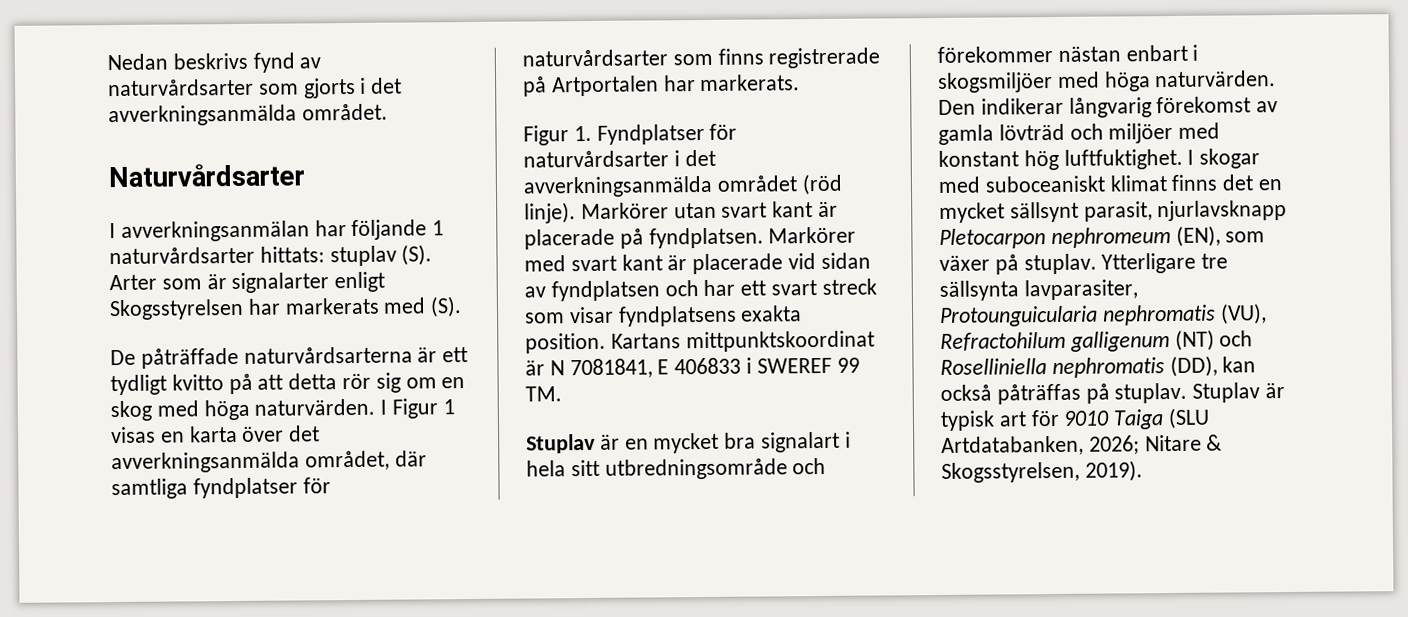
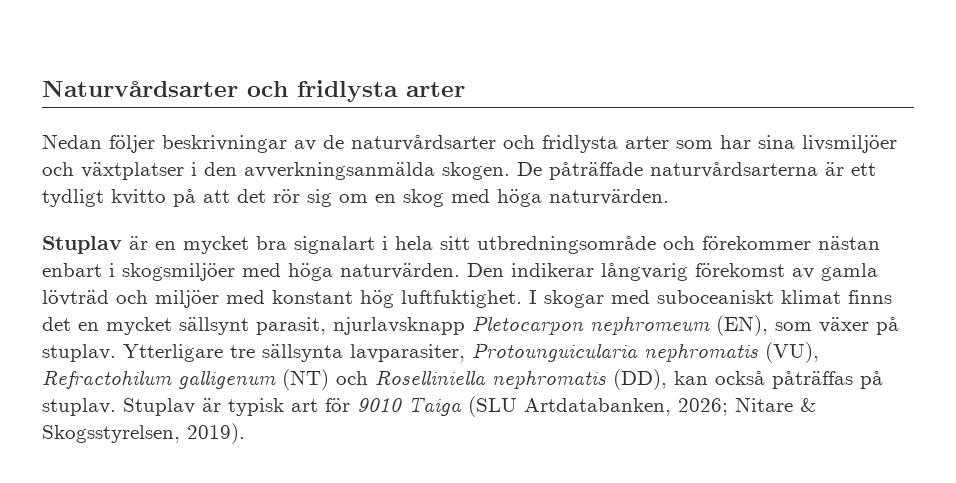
[107,52,322,73] [108,77,403,99] [108,103,388,127] [108,163,305,188] [109,219,445,242] [109,244,433,267] [109,271,386,294] [109,296,463,321] Nedan beskrivs fynd av naturvårdsarter som gjorts i det avverkningsanmälda området. // Naturvårdsarter // I avverkningsanmälan har följande 1 naturvårdsarter hittats: stuplav (S). Arter som är signalarter enligt Skogsstyrelsen har markerats med (S). // -> [42,80,465,102] [42,134,897,153] [42,162,510,180] Naturvårdsarter och fridlysta arter // Nedan följer beskrivningar av de naturvårdsarter och fridlysta arter som har sina livsmiljöer och växtplatser i den avverkningsanmälda skogen.
[288,373,338,390] detta -> [237,189,266,203] det
[380,398,455,419] [110,425,321,444] [111,450,427,474] [111,477,331,500] [522,47,881,69] [523,74,801,97] [523,123,738,146] [523,149,716,168] [523,173,843,198] [524,201,839,224] [524,226,857,250] [524,252,871,275] [524,278,877,302] [525,305,803,327] [525,330,875,354] [525,357,860,379] [525,386,562,402] I Figur 1 visas en karta över det avverkningsanmälda området, där samtliga fyndplatser för naturvårdsarter som finns registrerade på Artportalen har markerats. // Figur 1. Fyndplatser för naturvårdsarter i det avverkningsanmälda området (röd linje). Markörer utan svart kant är placerade på fyndplatsen. Markörer med svart kant är placerade vid sidan av fyndplatsen och har ett svart streck som visar fyndplatsens exakta position. Kartans mittpunktskoordinat är N 7081841, E 406833 i SWEREF 99 TM. -> (669, 197) none

